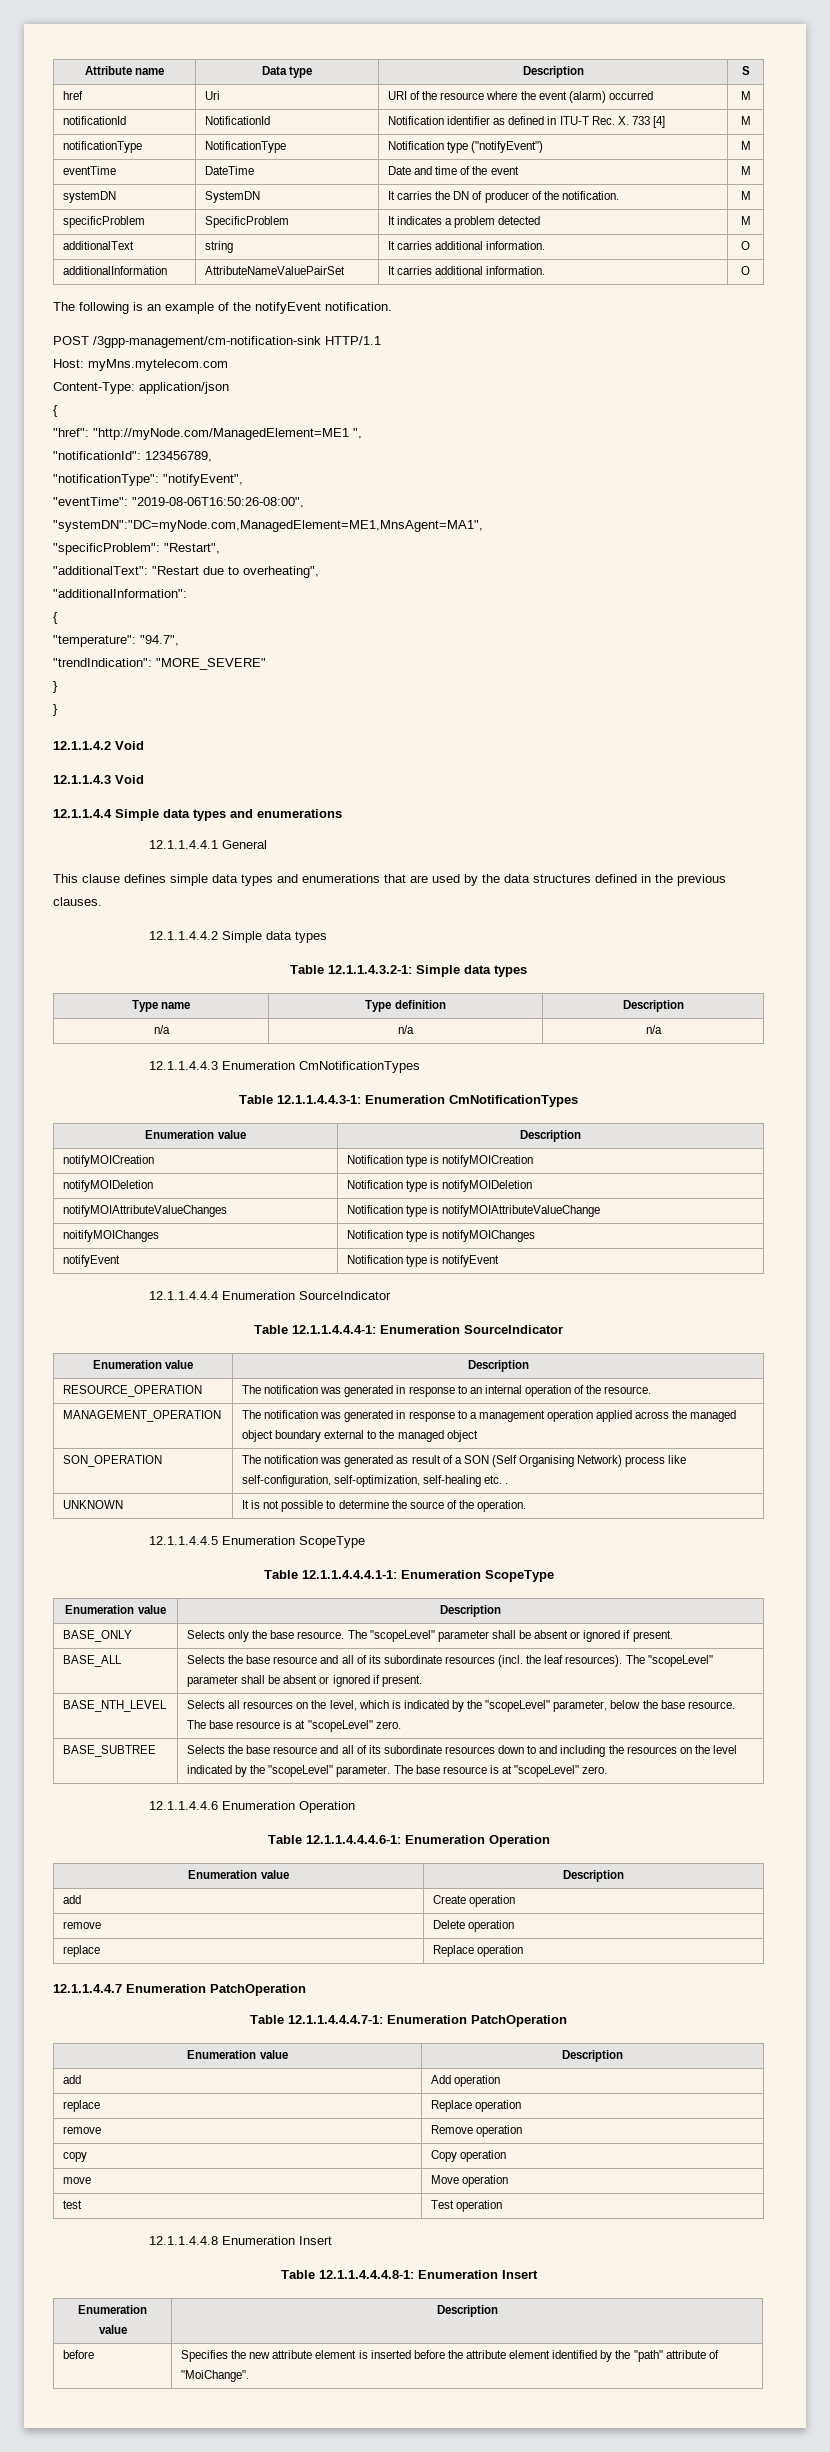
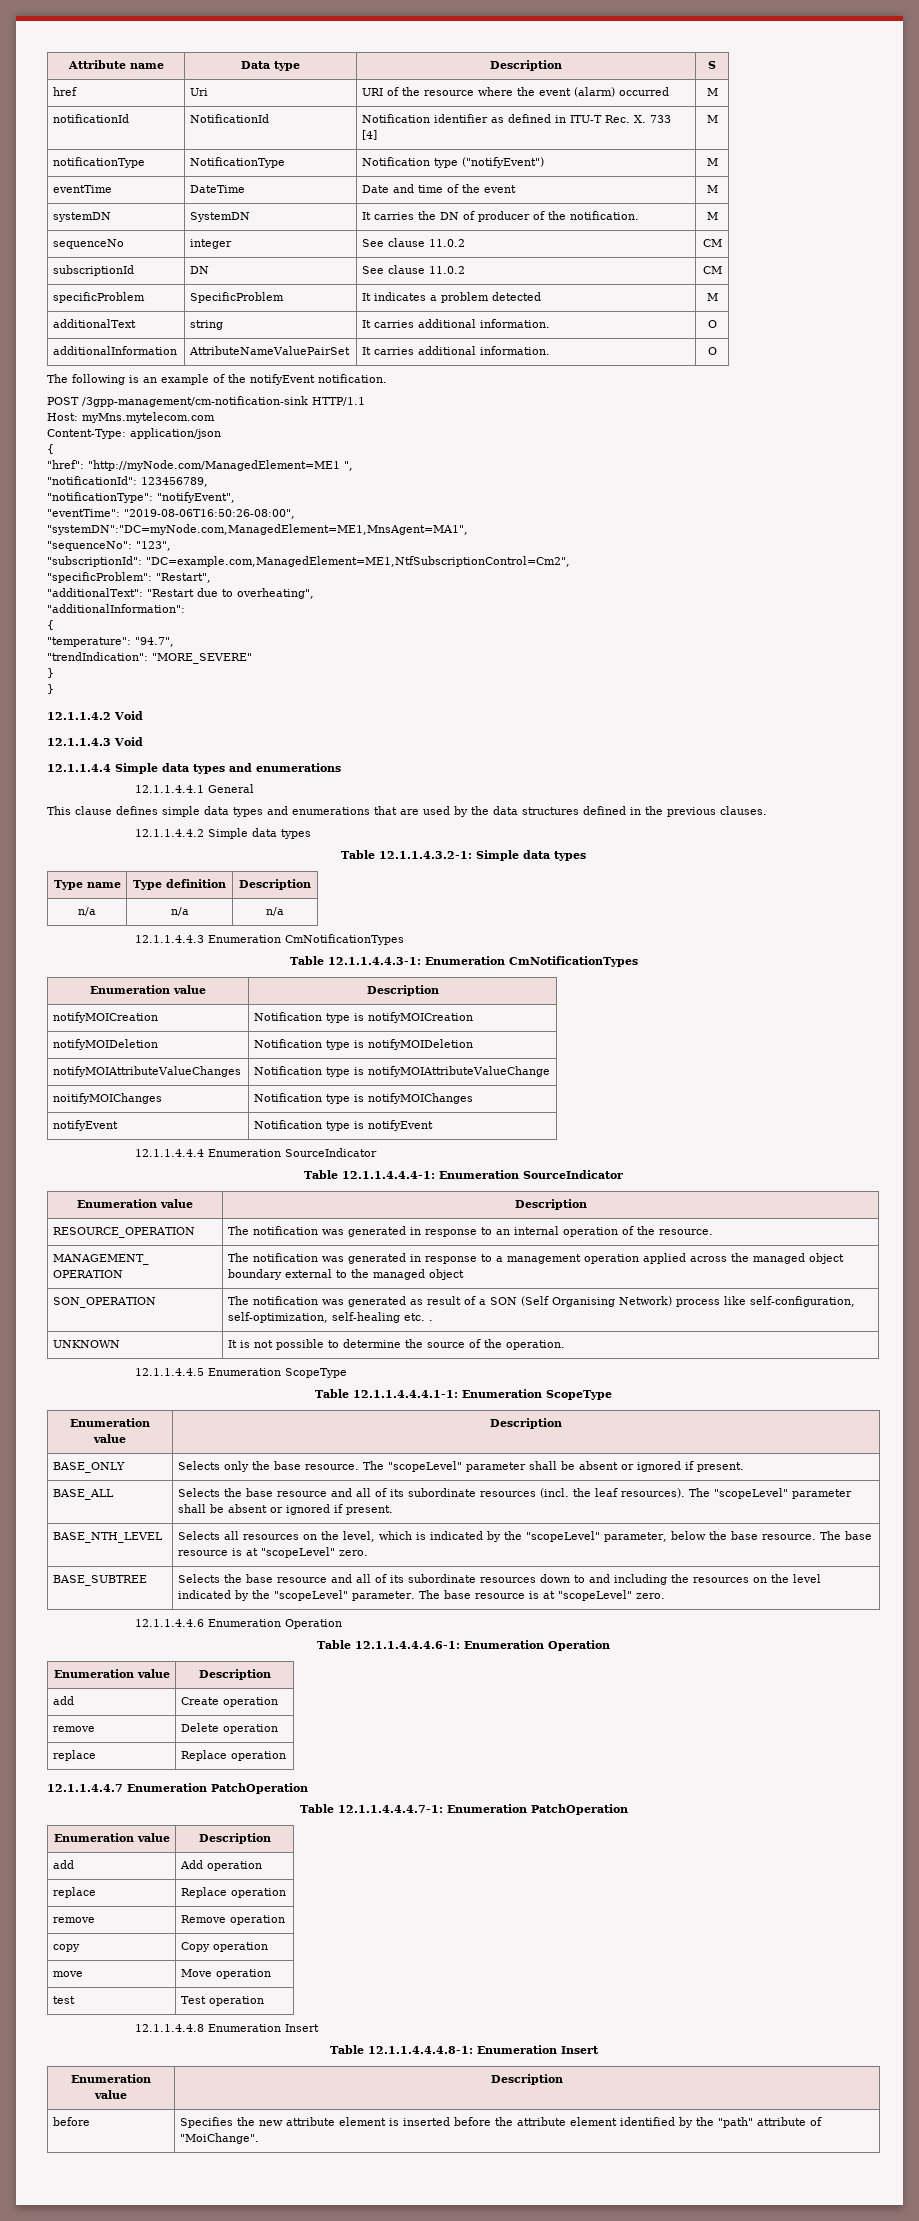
(751, 195) none -> [53,239,125,249] [190,239,233,249] [362,238,466,247] [702,239,722,247] [53,265,135,276] [190,266,210,274] [362,265,466,274] [702,266,722,274] // sequenceNo | integer | See clause 11.0.2 | CM // subscriptionId | DN | See clause 11.0.2 | CM
(483, 526) none -> [47,541,171,551] [47,556,570,567] // "sequenceNo": "123", // "subscriptionId": "DC=example.com,ManagedElement=ME1,NtfSubscriptionControl=Cm2",

